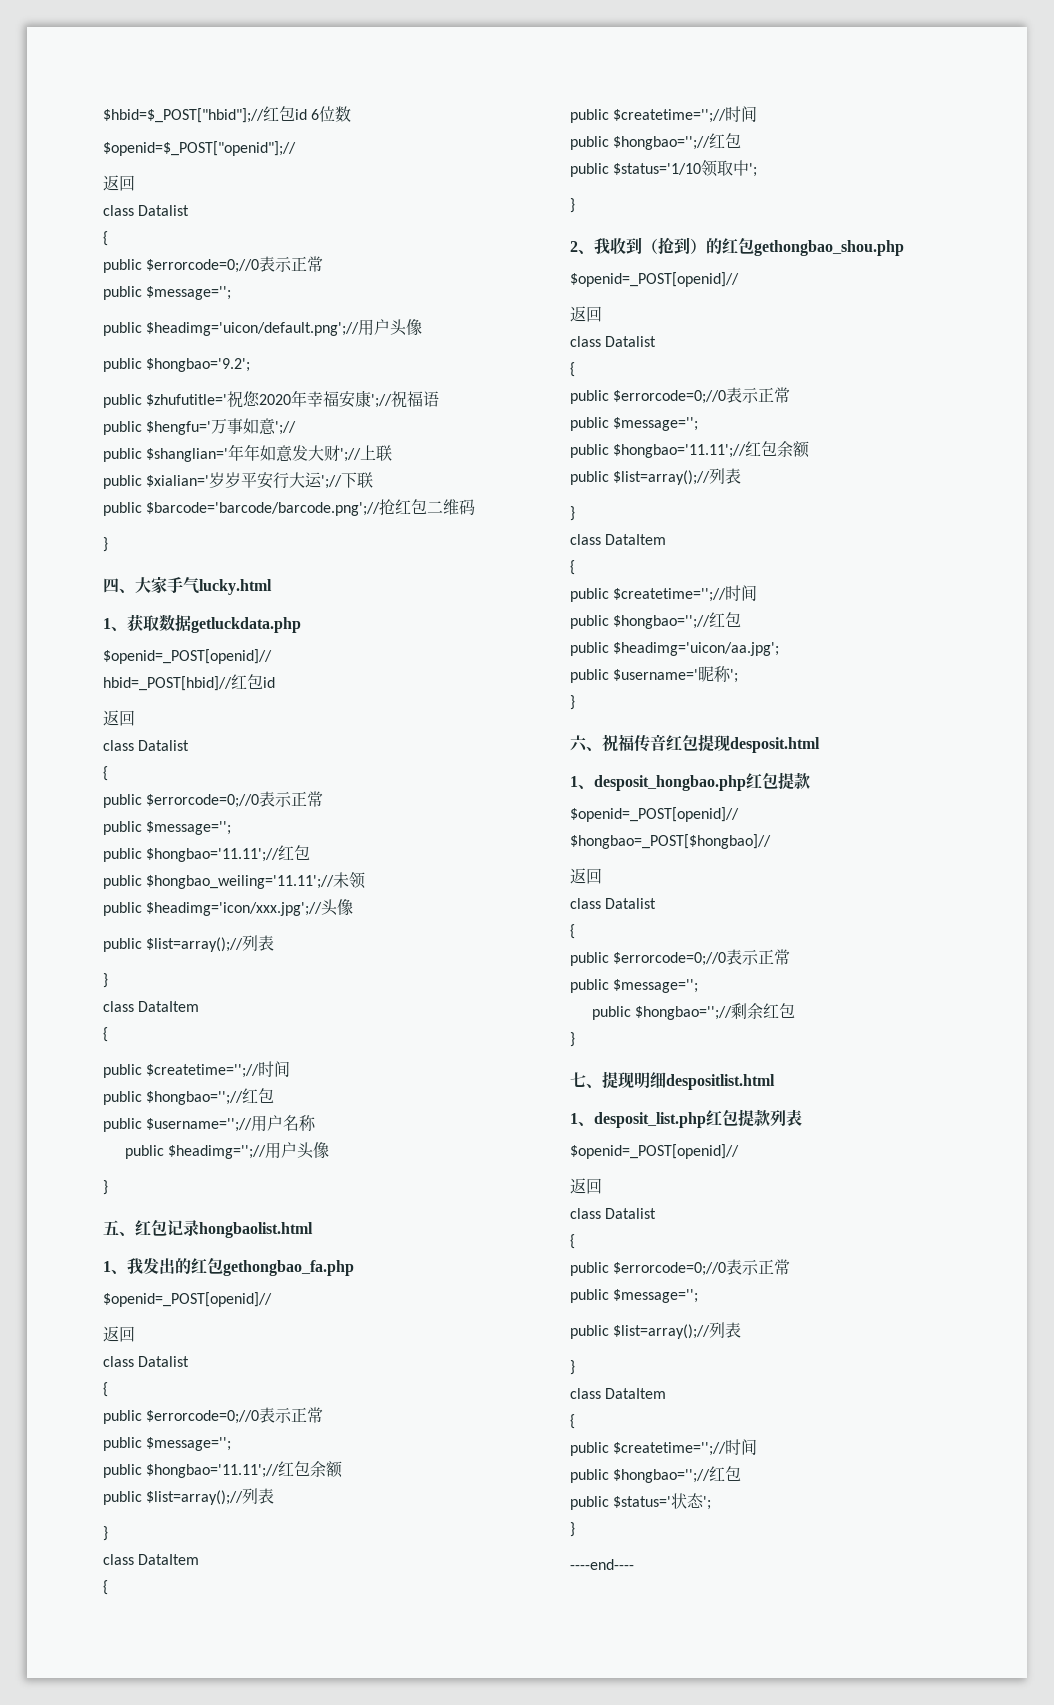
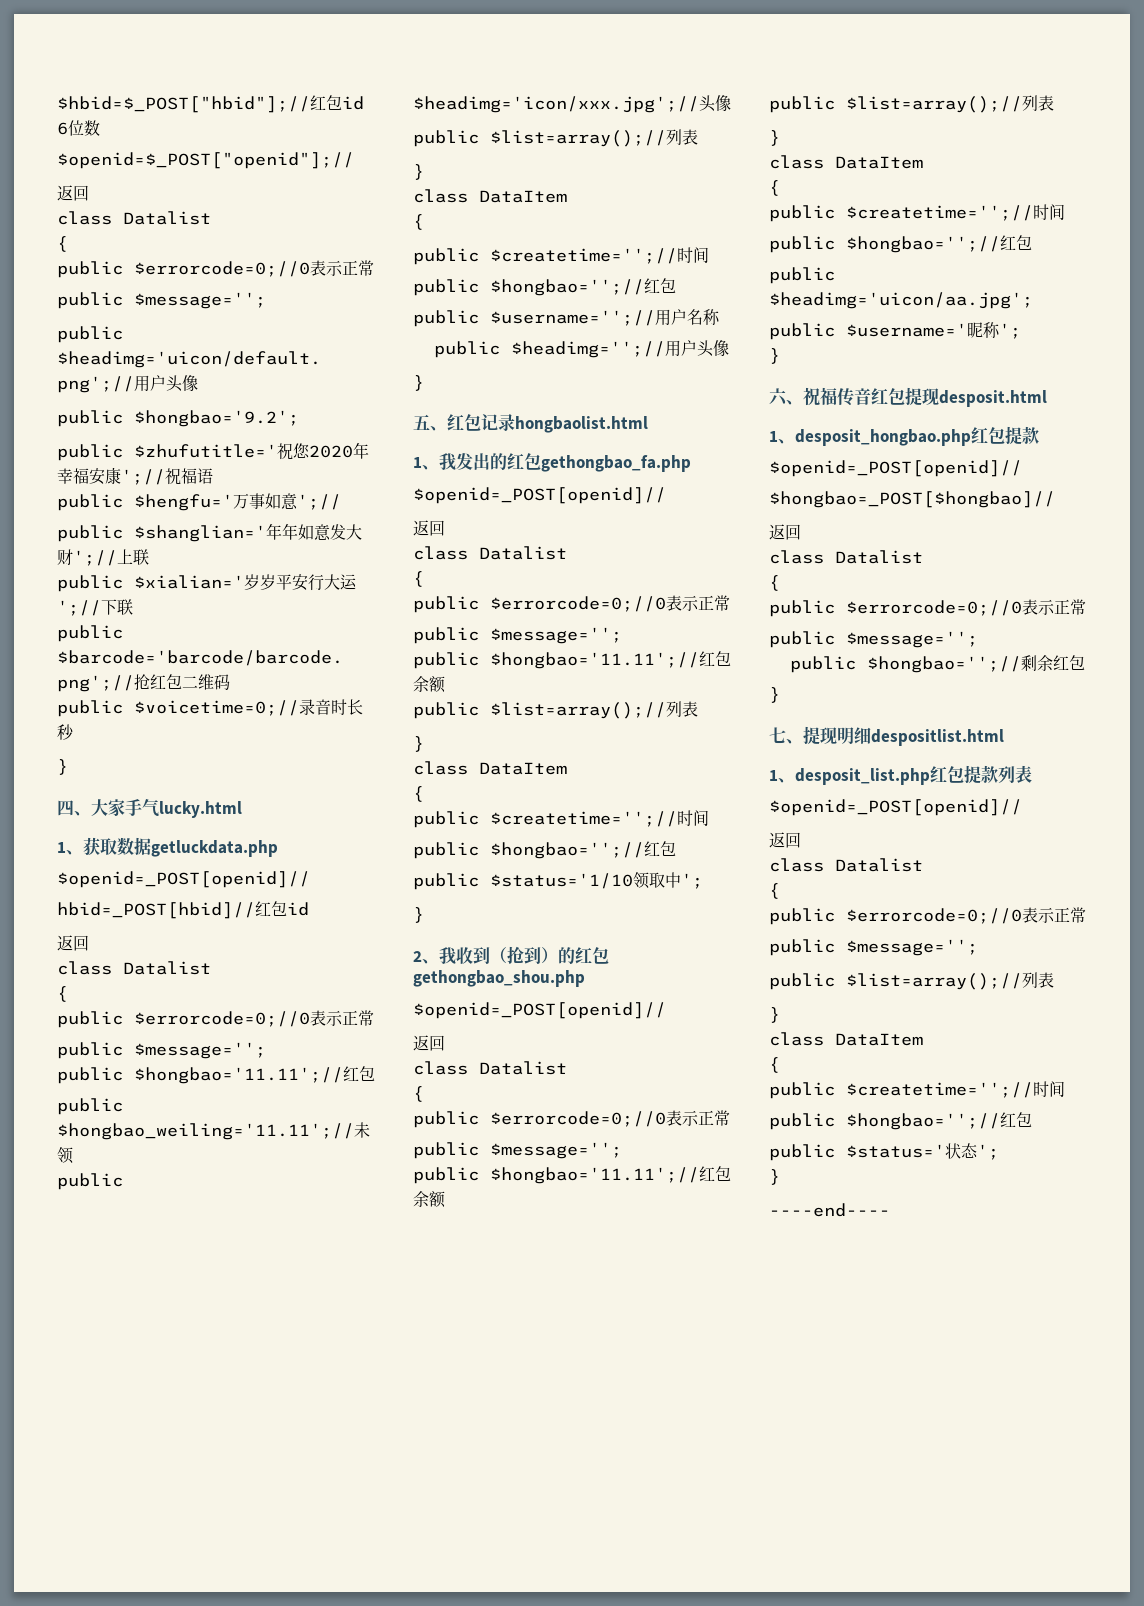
(476, 507) none -> [57,699,363,717] [57,724,74,740] // public $voicetime=0;//录音时长秒

